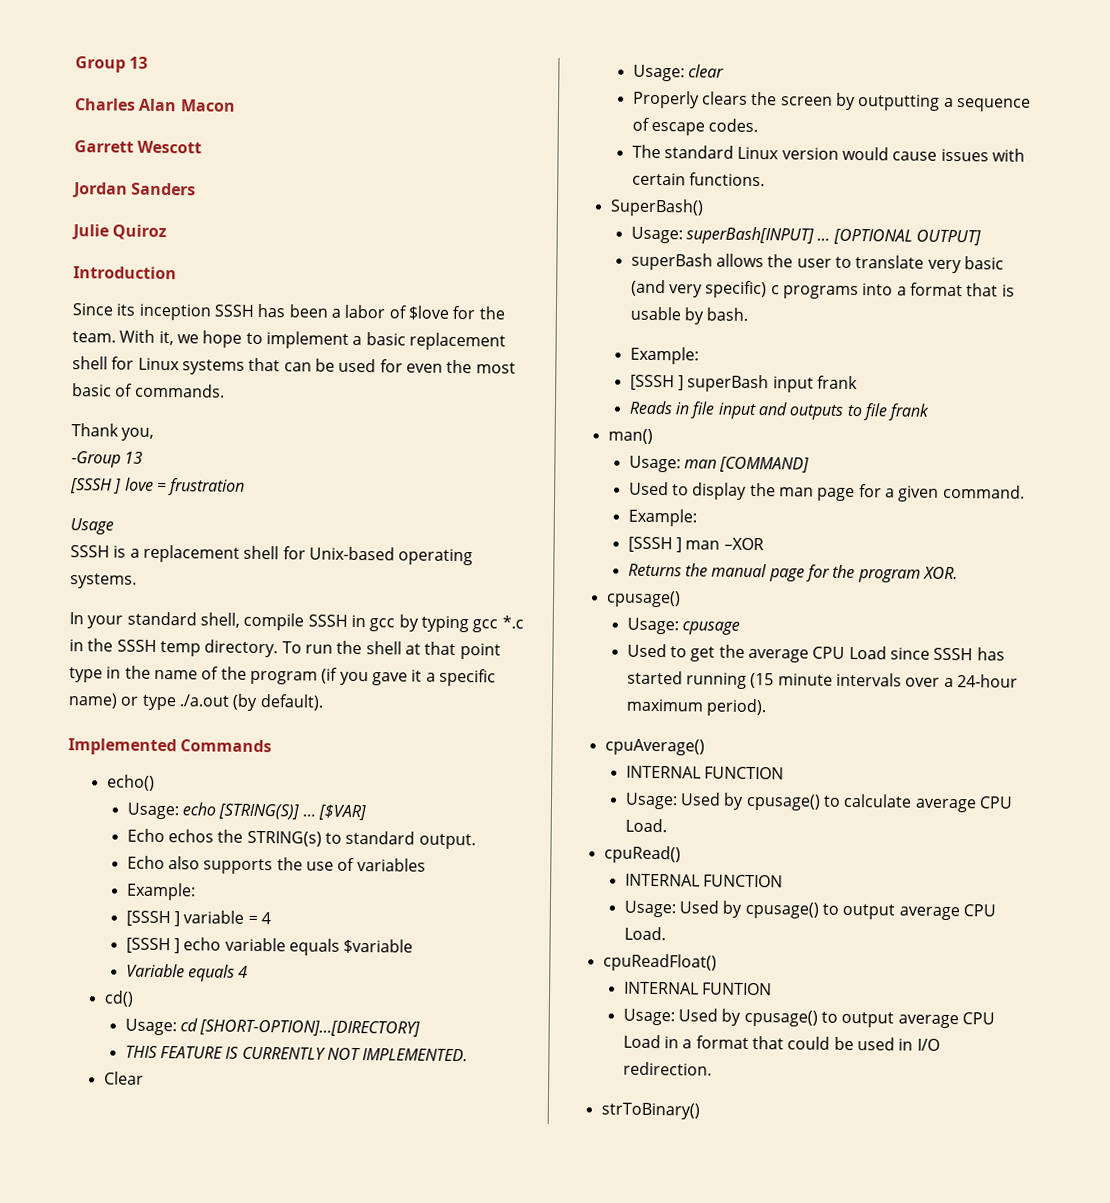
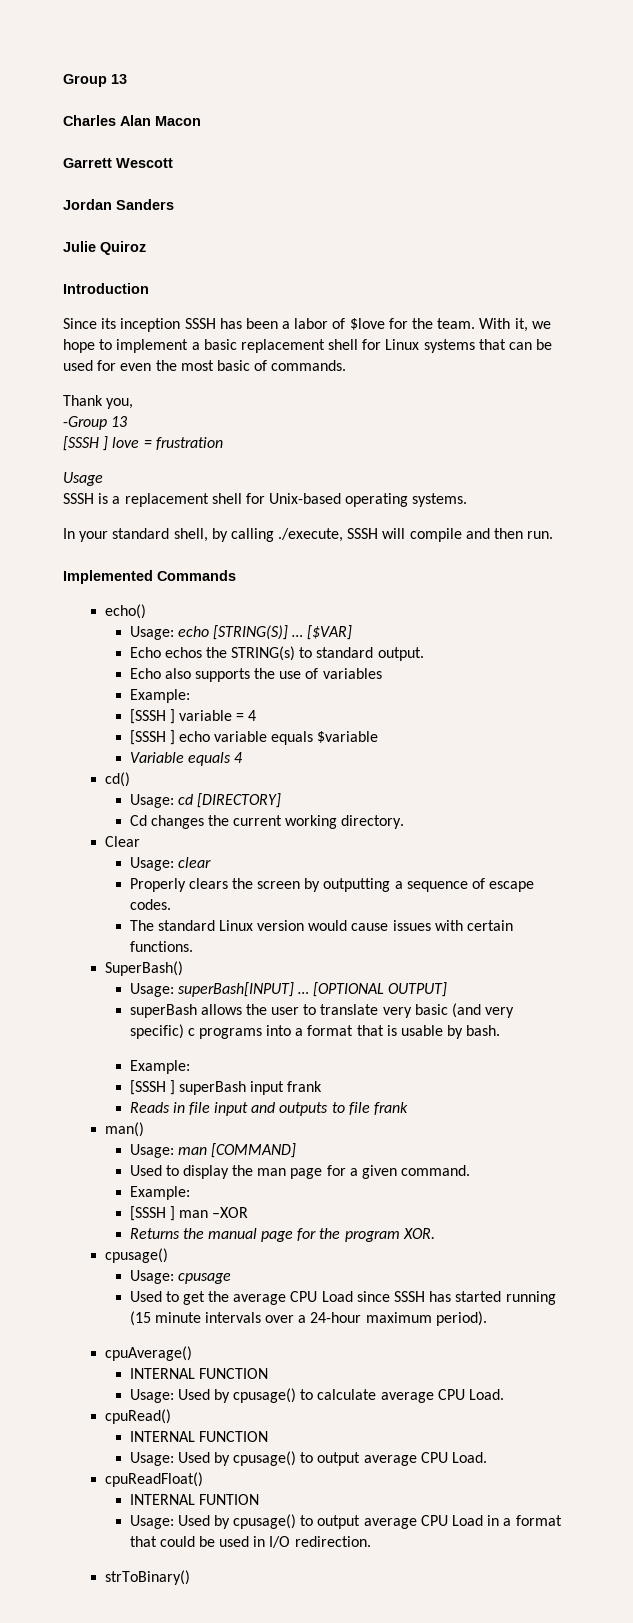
[243,612,524,633] [69,638,501,660] [69,665,496,687] [68,693,324,711] compile SSSH in gcc by typing gcc *.c in the SSSH temp directory. To run the shell at that point type in the name of the program (if you gave it a specific name) or type ./a.out (by default). -> [211,528,554,542] by calling ./execute, SSSH will compile and then run.
[199,1019,421,1037] [124,1045,469,1062] [SHORT-OPTION]…[DIRECTORY] // THIS FEATURE IS CURRENTLY NOT IMPLEMENTED. -> [196,793,281,808] [129,815,405,829] [DIRECTORY] // Cd changes the current working directory.

